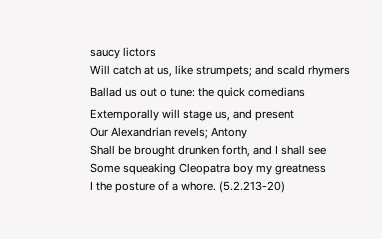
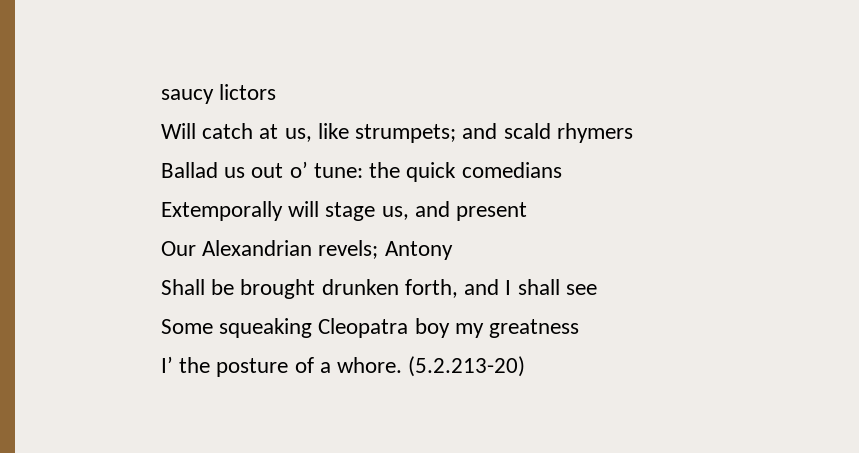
[159,89,167,97] o -> [289,161,308,178] o’
[89,181,93,190] I -> [161,356,174,373] I’

